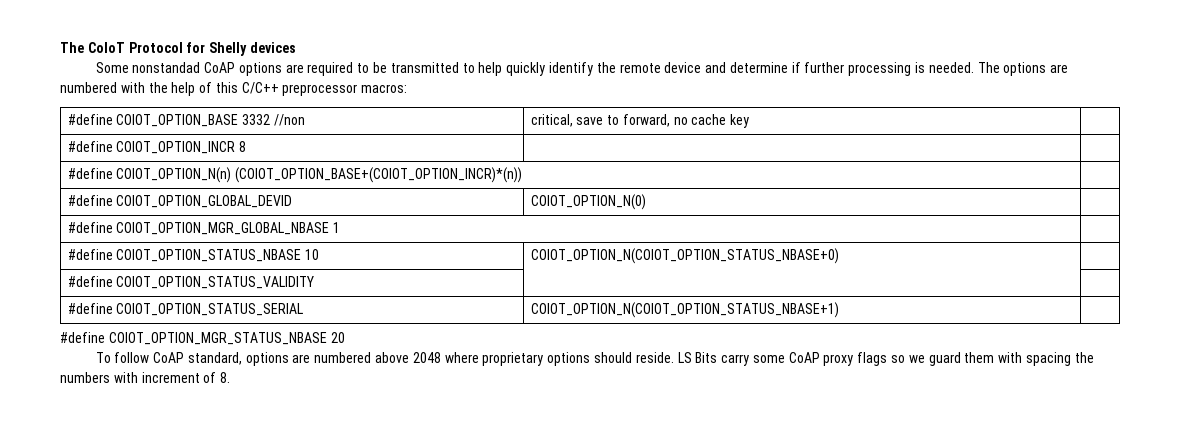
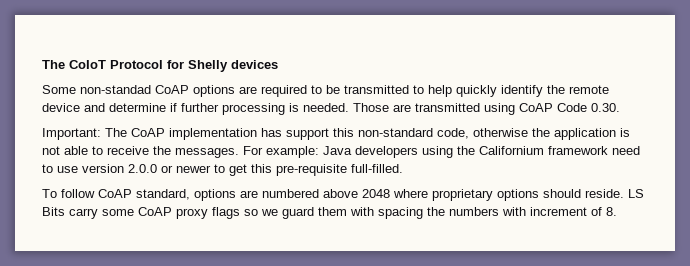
[132,62,201,73] nonstandad -> [80,85,151,94] non-standad
[977,62,1069,76] [60,82,408,96] [67,114,305,127] [530,114,750,128] [67,141,247,154] [67,167,523,183] [67,195,293,208] [530,194,646,210] [67,222,341,235] [67,249,320,262] [530,248,839,264] [67,276,315,289] [67,303,304,316] [530,302,839,318] [60,332,345,345] The options are numbered with the help of this C/C++ preprocessor macros: // #define COIOT_OPTION_BASE 3332 //non | critical, save to forward, no cache key | // #define COIOT_OPTION_INCR 8 | | // #define COIOT_OPTION_N(n) (COIOT_OPTION_BASE+(COIOT_OPTION_INCR)*(n)) | // #define COIOT_OPTION_GLOBAL_DEVID | COIOT_OPTION_N(0) | // #define COIOT_OPTION_MGR_GLOBAL_NBASE 1 | // #define COIOT_OPTION_STATUS_NBASE 10 | COIOT_OPTION_N(COIOT_OPTION_STATUS_NBASE+0) | // #define COIOT_OPTION_STATUS_VALIDITY | | // #define COIOT_OPTION_STATUS_SERIAL | COIOT_OPTION_N(COIOT_OPTION_STATUS_NBASE+1) | // #define COIOT_OPTION_MGR_STATUS_NBASE 20 -> [353,103,620,115] [42,128,630,140] [42,146,640,158] [42,164,403,176] Those are transmitted using CoAP Code 0.30. // Important: The CoAP implementation has support this non-standard code, otherwise the application is not able to receive the messages. For example: Java developers using the Californium framework need to use version 2.0.0 or newer to get this pre-requisite full-filled.

